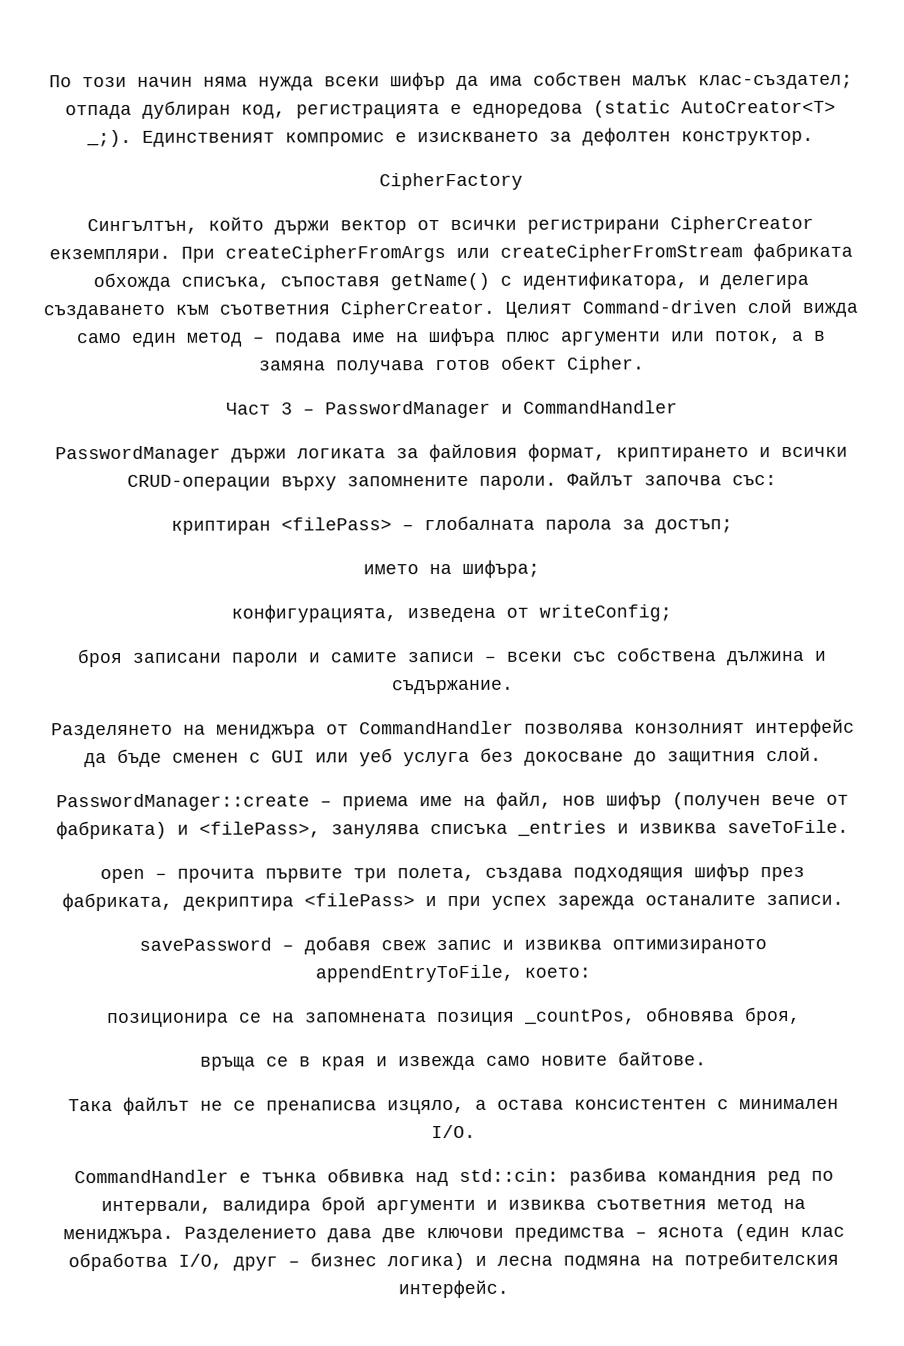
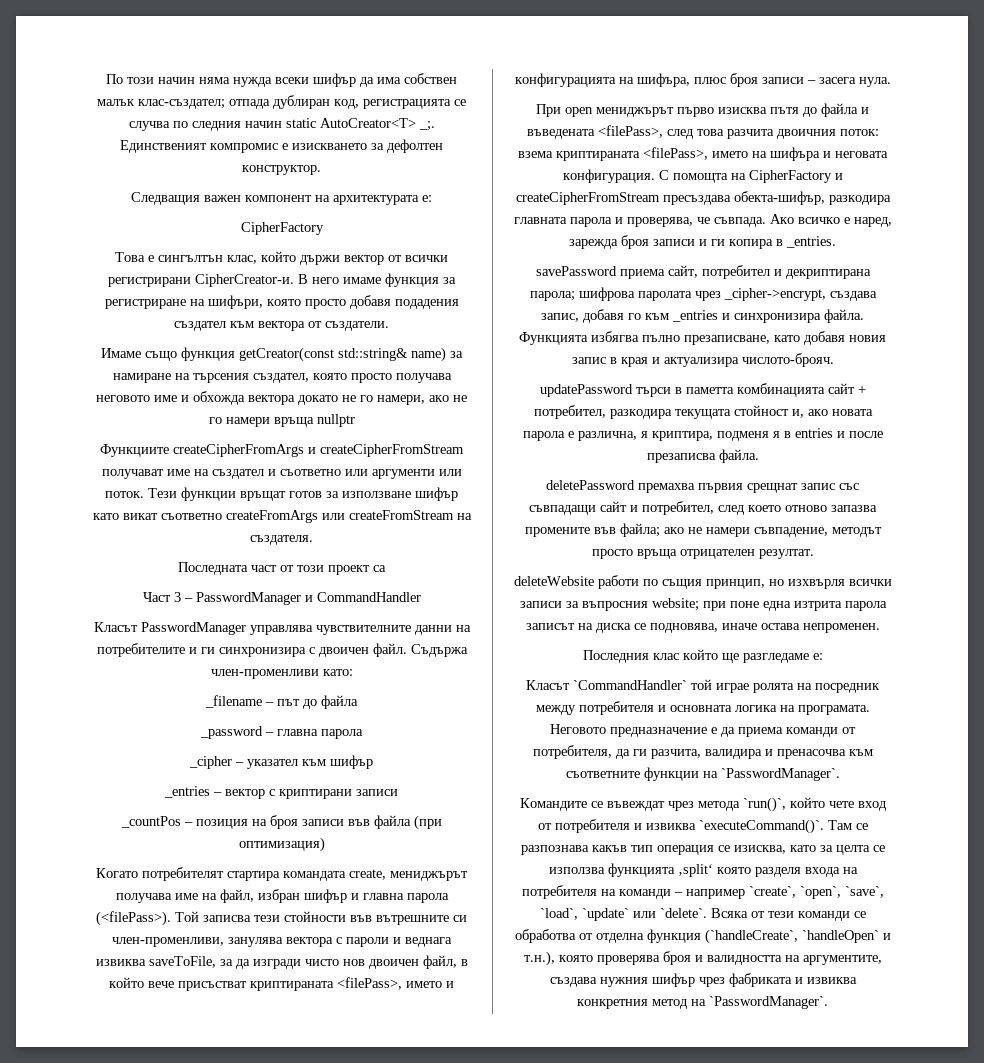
[450,100,836,118] [86,129,132,148] е едноредова (static AutoCreator<T> _;). -> [454,99,466,106] [128,118,435,131] се случва по следния начин static AutoCreator<T> _;.
[378,172,523,191] [87,218,198,235] CipherFactory // Сингълтън, -> [131,192,432,205] [240,222,324,235] [115,252,257,264] Следващия важен компонент на архитектурата е: // CipherFactory // Това е сингълтън клас,
[670,215,814,234] [48,242,853,264] [92,271,809,292] [43,298,858,320] [76,327,826,347] [258,355,645,375] CipherCreator екземпляри. При createCipherFromArgs или createCipherFromStream фабриката обхожда списъка, съпоставя getName() с идентификатора, и делегира създаването към съответния CipherCreator. Целият Command-driven слой вижда само един метод – подава име на шифъра плюс аргументи или поток, а в замяна получава готов обект Cipher. -> [195,273,456,287] [104,295,459,309] [174,321,389,331] [101,347,463,362] [112,373,452,383] [96,391,467,405] [208,414,355,427] [100,444,464,457] [101,469,462,479] [105,487,458,501] [92,510,472,523] [250,535,313,545] [178,562,386,575] CipherCreator-и. В него имаме функция за регистриране на шифъри, която просто добавя подадения създател към вектора от създатели. // Имаме също функция getCreator(const std::string& name) за намиране на търсения създател, която просто получава неговото име и обхожда вектора докато не го намери, ако не го намери връща nullptr // Функциите createCipherFromArgs и createCipherFromStream получават име на създател и съответно или аргументи или поток. Тези функции връщат готов за използване шифър като викат съответно createFromArgs или createFromStream на създателя. // Последната част от този проект са
[55,443,848,464] [126,471,777,491] [170,515,733,535] [363,559,540,578] [231,604,672,623] [77,647,826,668] [391,679,514,695] [50,718,855,740] [83,746,822,768] [56,791,849,812] [56,819,849,840] [100,863,805,884] [61,892,844,912] [138,936,767,955] [314,964,591,983] [106,1006,801,1028] [200,1051,707,1071] [68,1096,839,1115] [431,1124,476,1139] [73,1167,834,1187] [101,1196,806,1216] [62,1224,845,1244] [68,1250,839,1272] [398,1279,509,1299] PasswordManager държи логиката за файловия формат, криптирането и всички CRUD-операции върху запомнените пароли. Файлът започва със: // криптиран <filePass> – глобалната парола за достъп; // името на шифъра; // конфигурацията, изведена от writeConfig; // броя записани пароли и самите записи – всеки със собствена дължина и съдържание. // Разделянето на мениджъра от CommandHandler позволява конзолният интерфейс да бъде сменен с GUI или уеб услуга без докосване до защитния слой. // PasswordManager::create – приема име на файл, нов шифър (получен вече от фабриката) и <filePass>, занулява списъка _entries и извиква saveToFile. // open – прочита първите три полета, създава подходящия шифър през фабриката, декриптира <filePass> и при успех зарежда останалите записи. // savePassword – добавя свеж запис и извиква оптимизираното appendEntryToFile, което: // позиционира се на запомнената позиция _countPos, обновява броя, // връща се в края и извежда само новите байтове. // Така файлът не се пренаписва изцяло, а остава консистентен с минимален I/O. // CommandHandler е тънка обвивка над std::cin: разбива командния ред по интервали, валидира брой аргументи и извиква съответния метод на мениджъра. Разделението дава две ключови предимства – яснота (един клас обработва I/O, друг – бизнес логика) и лесна подмяна на потребителския интерфейс. -> [93,622,471,635] [96,643,468,657] [210,669,353,679] [205,695,358,709] [200,726,363,739] [189,755,373,769] [164,786,398,799] [120,815,442,830] [238,837,325,852] [96,867,468,881] [115,889,449,903] [96,911,467,926] [112,937,452,947] [95,955,468,969] [109,977,454,991] [514,73,891,87] [536,103,869,117] [526,125,879,139] [518,147,888,161] [562,169,843,183] [515,191,891,205] [513,214,892,227] [569,235,836,249] [535,265,871,279] [529,287,877,301] [541,309,864,323] [519,331,886,345] [571,353,834,367] [539,383,866,397] [533,405,873,419] [522,428,883,441] [646,449,759,463] [546,480,859,493] [529,501,877,515] [524,523,882,537] [591,549,814,559] [513,575,892,589] [519,598,887,611] [525,623,880,633] [582,649,823,663] [526,679,880,693] [535,701,870,715] [550,724,856,737] [532,745,873,759] [565,767,840,781] [519,797,887,812] [537,819,868,834] [520,845,885,855] [548,863,858,877] [521,885,884,899] [539,908,866,921] [514,929,891,944] [523,951,882,966] [549,973,857,987] [577,996,828,1009] Класът PasswordManager управлява чувствителните данни на потребителите и ги синхронизира с двоичен файл. Съдържа член-променливи като: // _filename – път до файла // _password – главна парола // _cipher – указател към шифър // _entries – вектор с криптирани записи // _countPos – позиция на броя записи във файла (при оптимизация) // Когато потребителят стартира командата create, мениджърът получава име на файл, избран шифър и главна парола (<filePass>). Той записва тези стойности във вътрешните си член-променливи, занулява вектора с пароли и веднага извиква saveToFile, за да изгради чисто нов двоичен файл, в който вече присъстват криптираната <filePass>, името и конфигурацията на шифъра, плюс броя записи – засега нула. // При open мениджърът първо изисква пътя до файла и въведената <filePass>, след това разчита двоичния поток: взема криптираната <filePass>, името на шифъра и неговата конфигурация. С помощта на CipherFactory и createCipherFromStream пресъздава обекта-шифър, разкодира главната парола и проверява, че съвпада. Ако всичко е наред, зарежда броя записи и ги копира в _entries. // savePassword приема сайт, потребител и декриптирана парола; шифрова паролата чрез _cipher->encrypt, създава запис, добавя го към _entries и синхронизира файла. Функцията избягва пълно презаписване, като добавя новия запис в края и актуализира числото-брояч. // updatePassword търси в паметта комбинацията сайт + потребител, разкодира текущата стойност и, ако новата парола е различна, я криптира, подменя я в entries и после презаписва файла. // deletePassword премахва първия срещнат запис със съвпадащи сайт и потребител, след което отново запазва промените във файла; ако не намери съвпадение, методът просто връща отрицателен резултат. // deleteWebsite работи по същия принцип, но изхвърля всички записи за въпросния website; при поне една изтрита парола записът на диска се подновява, иначе остава непроменен. // Последния клас който ще разгледаме е: // Класът `CommandHandler` той играе ролята на посредник между потребителя и основната логика на програмата. Неговото предназначение е да приема команди от потребителя, да ги разчита, валидира и пренасочва към съответните функции на `PasswordManager`. // Командите се въвеждат чрез метода `run()`, който чете вход от потребителя и извиква `executeCommand()`. Там се разпознава какъв тип операция се изисква, като за целта се използва функцията ‚split‘ която разделя входа на потребителя на команди – например `create`, `open`, `save`, `load`, `update` или `delete`. Всяка от тези команди се обработва от отделна функция (`handleCreate`, `handleOpen` и т.н.), която проверява броя и валидността на аргументите, създава нужния шифър чрез фабриката и извиква конкретния метод на `PasswordManager`.

